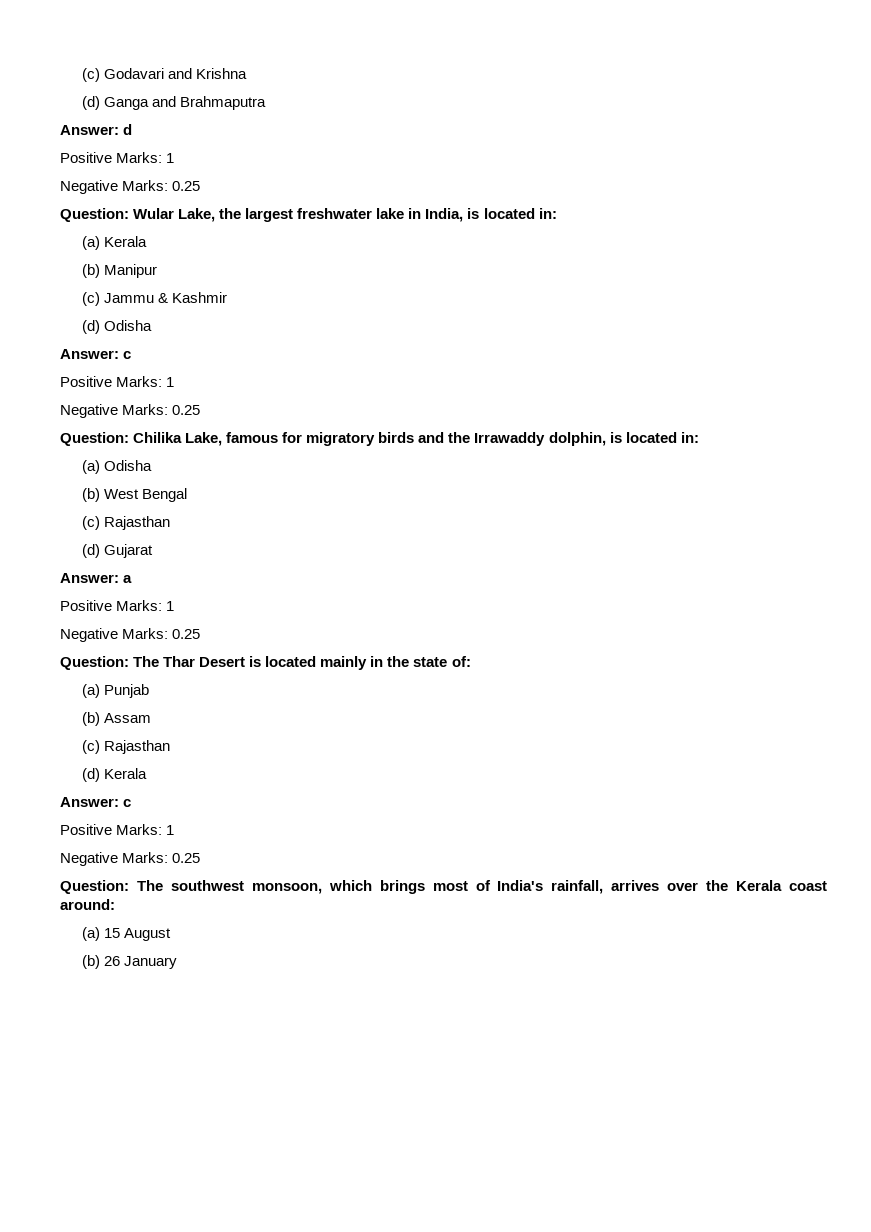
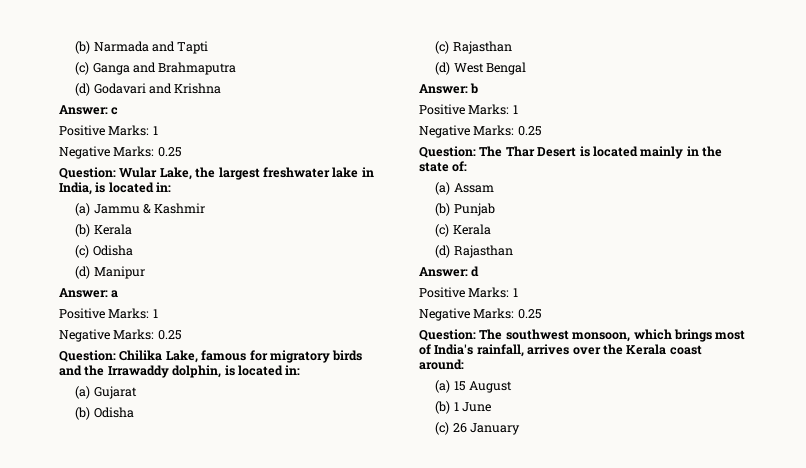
[82,68,101,82] (c) -> [75,41,209,54] [75,62,237,75] [75,83,91,96] (b) Narmada and Tapti // (c) Ganga and Brahmaputra // (d)
[82,96,267,110] [60,124,133,135] // (d) Ganga and Brahmaputra // Answer: d -> [59,105,119,115] // Answer: c
[104,236,148,247] [82,264,158,278] [82,292,101,306] Kerala // (b) Manipur // (c) -> (91, 209) none
[82,320,153,334] [60,349,132,359] (d) Odisha // Answer: c -> [75,224,132,237] [75,245,133,258] [75,266,145,279] [59,288,119,298] (b) Kerala // (c) Odisha // (d) Manipur // Answer: a
[104,460,153,471] [82,488,188,502] [82,516,171,530] [82,544,154,558] [60,573,133,583] Odisha // (b) West Bengal // (c) Rajasthan // (d) Gujarat // Answer: a -> [93,386,137,399] [75,407,134,420] [435,41,512,54] [435,62,527,75] [419,83,479,94] Gujarat // (b) Odisha // (c) Rajasthan // (d) West Bengal // Answer: b
(101, 691) none -> [453,183,494,193] [435,203,451,216] Assam // (b)
[82,712,152,726] [82,740,171,754] [82,768,148,782] [60,797,132,807] (b) Assam // (c) Rajasthan // (d) Kerala // Answer: c -> [435,224,491,237] [435,245,513,258] [419,266,480,277] (c) Kerala // (d) Rajasthan // Answer: d
(101, 962) none -> [453,402,492,412] [435,422,450,435] 1 June // (c)

